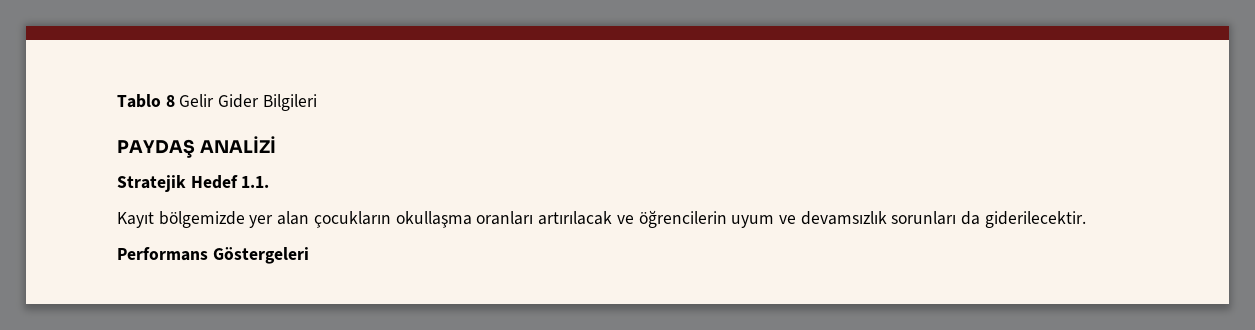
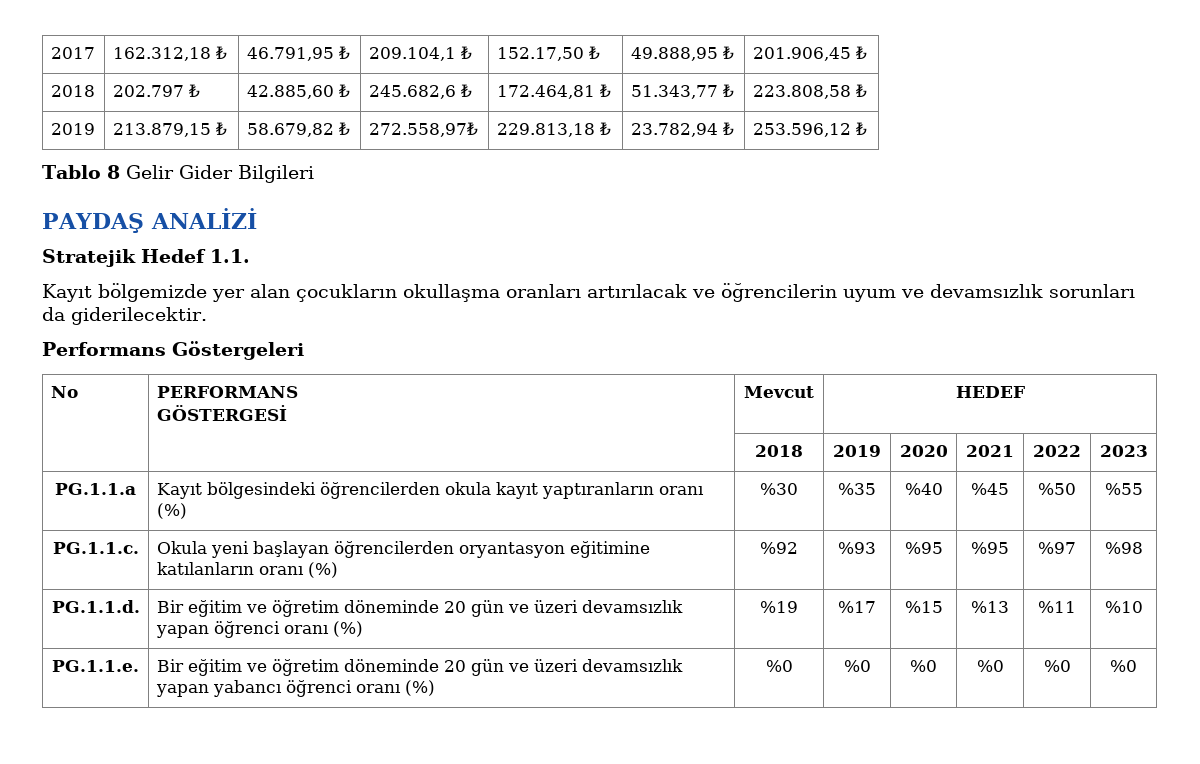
(117, 101) none -> [50,47,95,59] [112,46,227,61] [246,46,350,61] [368,46,472,61] [496,46,600,61] [630,46,734,61] [752,46,867,61] [50,85,95,97] [112,84,200,97] [246,84,350,99] [368,84,472,99] [496,84,611,99] [630,84,734,99] [752,84,867,99] [50,123,95,135] [112,122,227,137] [246,122,350,137] [368,122,478,137] [496,122,611,137] [630,122,734,137] [752,122,867,137] 2017 | 162.312,18 ₺ | 46.791,95 ₺ | 209.104,1 ₺ | 152.17,50 ₺ | 49.888,95 ₺ | 201.906,45 ₺ // 2018 | 202.797 ₺ | 42.885,60 ₺ | 245.682,6 ₺ | 172.464,81 ₺ | 51.343,77 ₺ | 223.808,58 ₺ // 2019 | 213.879,15 ₺ | 58.679,82 ₺ | 272.558,97₺ | 229.813,18 ₺ | 23.782,94 ₺ | 253.596,12 ₺ //
(309, 255) none -> [50,386,78,398] [156,386,298,398] [156,405,287,421] [744,386,814,398] [955,386,1025,398] [755,445,803,457] [833,445,881,457] [899,445,948,457] [966,445,1014,457] [1033,445,1081,457] [1099,445,1148,457] [55,483,136,495] [156,482,704,499] [156,503,187,519] [760,483,798,495] [838,483,876,495] [904,483,943,495] [971,483,1009,495] [1038,483,1076,495] [1104,483,1143,495] [52,542,139,554] [156,541,650,558] [156,562,338,578] [760,542,798,554] [838,542,876,554] [904,542,943,554] [971,542,1009,554] [1038,542,1076,554] [1104,542,1143,554] [51,600,140,613] [156,600,683,617] [155,621,363,638] [760,601,798,613] [838,601,876,613] [904,601,943,613] [971,601,1009,613] [1038,601,1076,613] [1104,601,1143,613] [52,660,139,672] [156,659,683,676] [155,680,435,697] [765,660,793,672] [843,660,871,672] [910,660,937,672] [976,660,1004,672] [1043,660,1071,672] [1110,660,1137,672] // No | PERFORMANS // GÖSTERGESİ | Mevcut | HEDEF // | | 2018 | 2019 | 2020 | 2021 | 2022 | 2023 // PG.1.1.a | Kayıt bölgesindeki öğrencilerden okula kayıt yaptıranların oranı (%) | %30 | %35 | %40 | %45 | %50 | %55 // PG.1.1.c. | Okula yeni başlayan öğrencilerden oryantasyon eğitimine katılanların oranı (%) | %92 | %93 | %95 | %95 | %97 | %98 // PG.1.1.d. | Bir eğitim ve öğretim döneminde 20 gün ve üzeri devamsızlık yapan öğrenci oranı (%) | %19 | %17 | %15 | %13 | %11 | %10 // PG.1.1.e. | Bir eğitim ve öğretim döneminde 20 gün ve üzeri devamsızlık yapan yabancı öğrenci oranı (%) | %0 | %0 | %0 | %0 | %0 | %0

